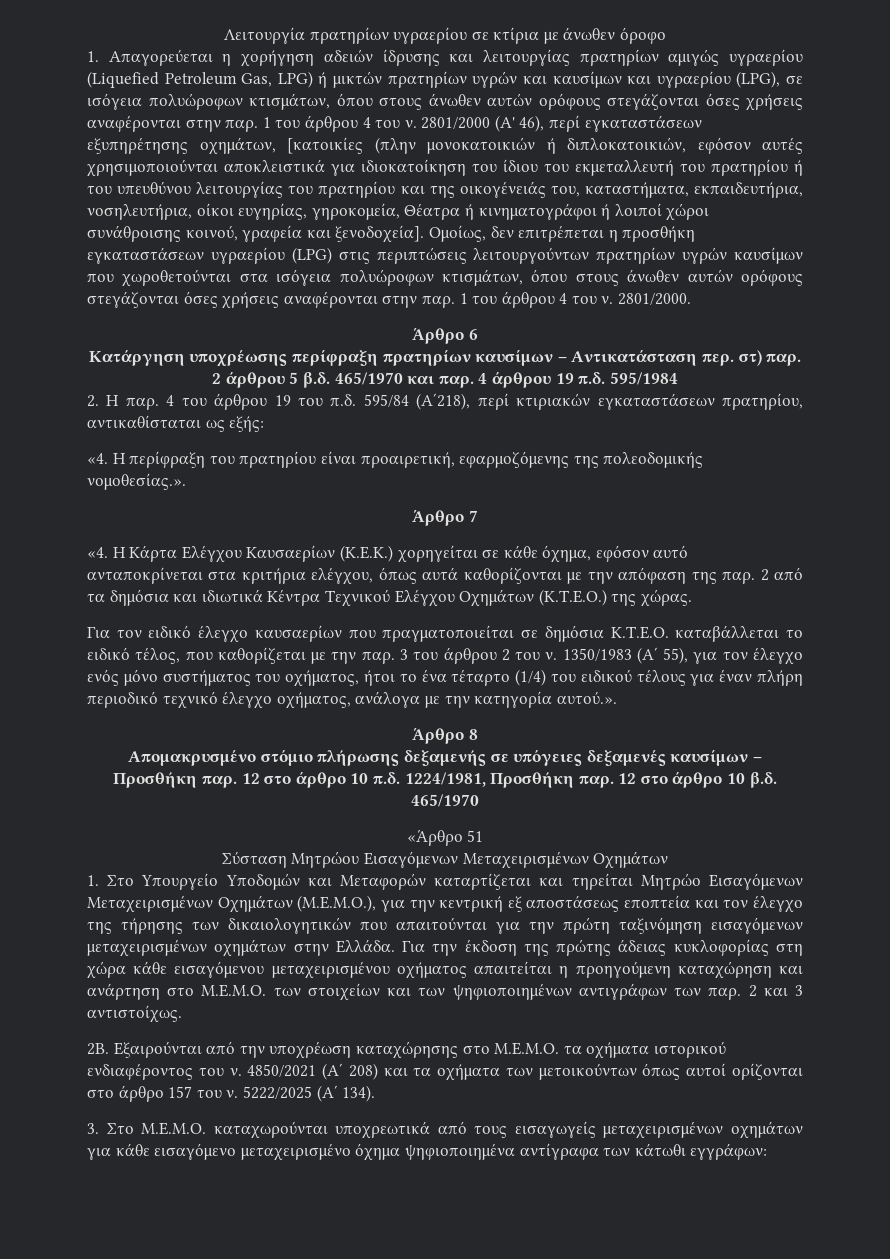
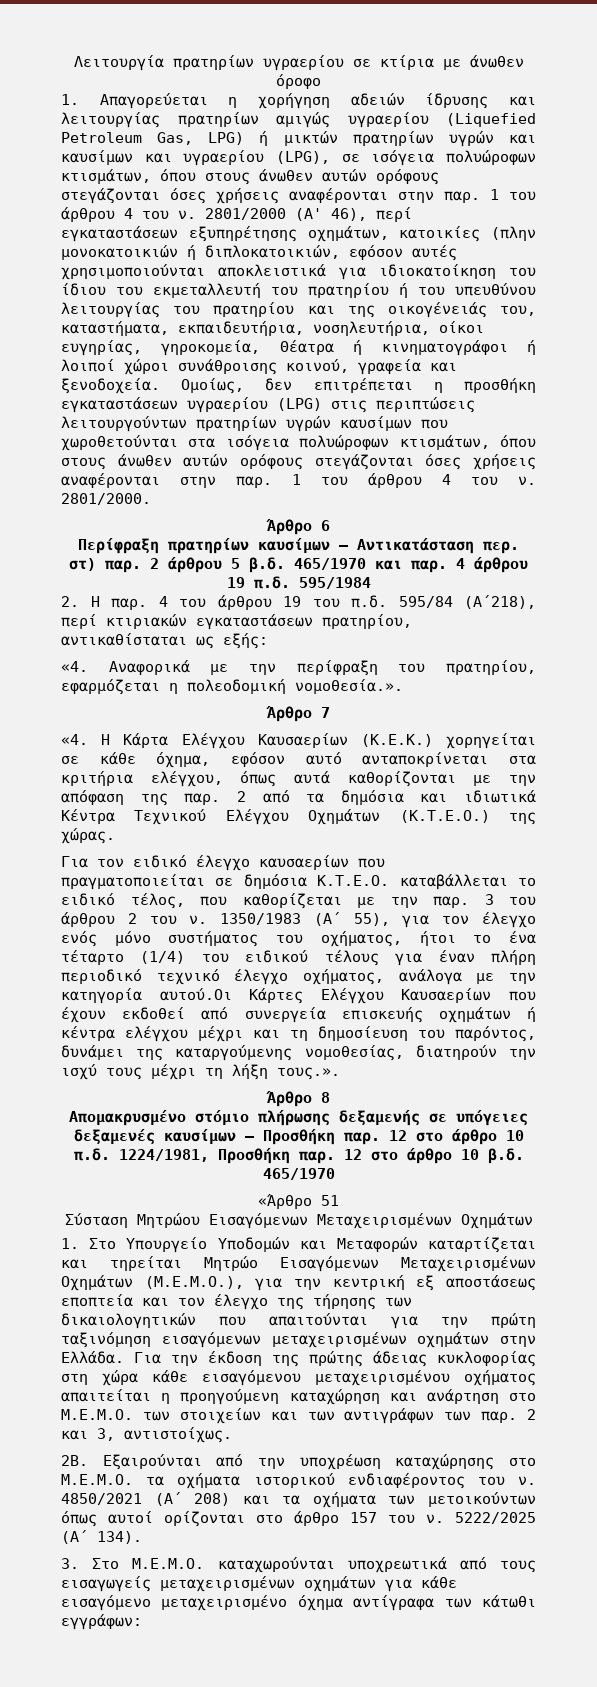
[287,137,363,154] [κατοικίες -> [399,226,481,242] κατοικίες
[335,225,425,243] ξενοδοχεία]. -> [61,378,160,394] ξενοδοχεία.
[88,349,379,367] Κατάργηση υποχρέωσης περίφραξη -> [78,538,159,554] Περίφραξη
[112,451,704,468] [87,473,186,490] Η περίφραξη του πρατηρίου είναι προαιρετική, εφαρμοζόμενης της πολεοδομικής νομοθεσίας.». -> [108,660,536,676] [61,679,403,695] Αναφορικά με την περίφραξη του πρατηρίου, εφαρμόζεται η πολεοδομική νομοθεσία.».
[556,691,617,704] αυτού.». -> [159,988,536,1004] [61,1007,536,1023] [61,1026,536,1042] [61,1045,536,1061] [61,1064,340,1080] αυτού.Οι Κάρτες Ελέγχου Καυσαερίων που έχουν εκδοθεί από συνεργεία επισκευής οχημάτων ή κέντρα ελέγχου μέχρι και τη δημοσίευση του παρόντος, δυνάμει της καταργούμενης νομοθεσίας, διατηρούν την ισχύ τους μέχρι τη λήξη τους.».
[452,983,572,1000] ψηφιοποιημένων -> (335, 1416) none
[794,985,803,996] 3 -> [97,1428,115,1441] 3,
[404,1143,515,1160] ψηφιοποιημένα -> (343, 1603) none

